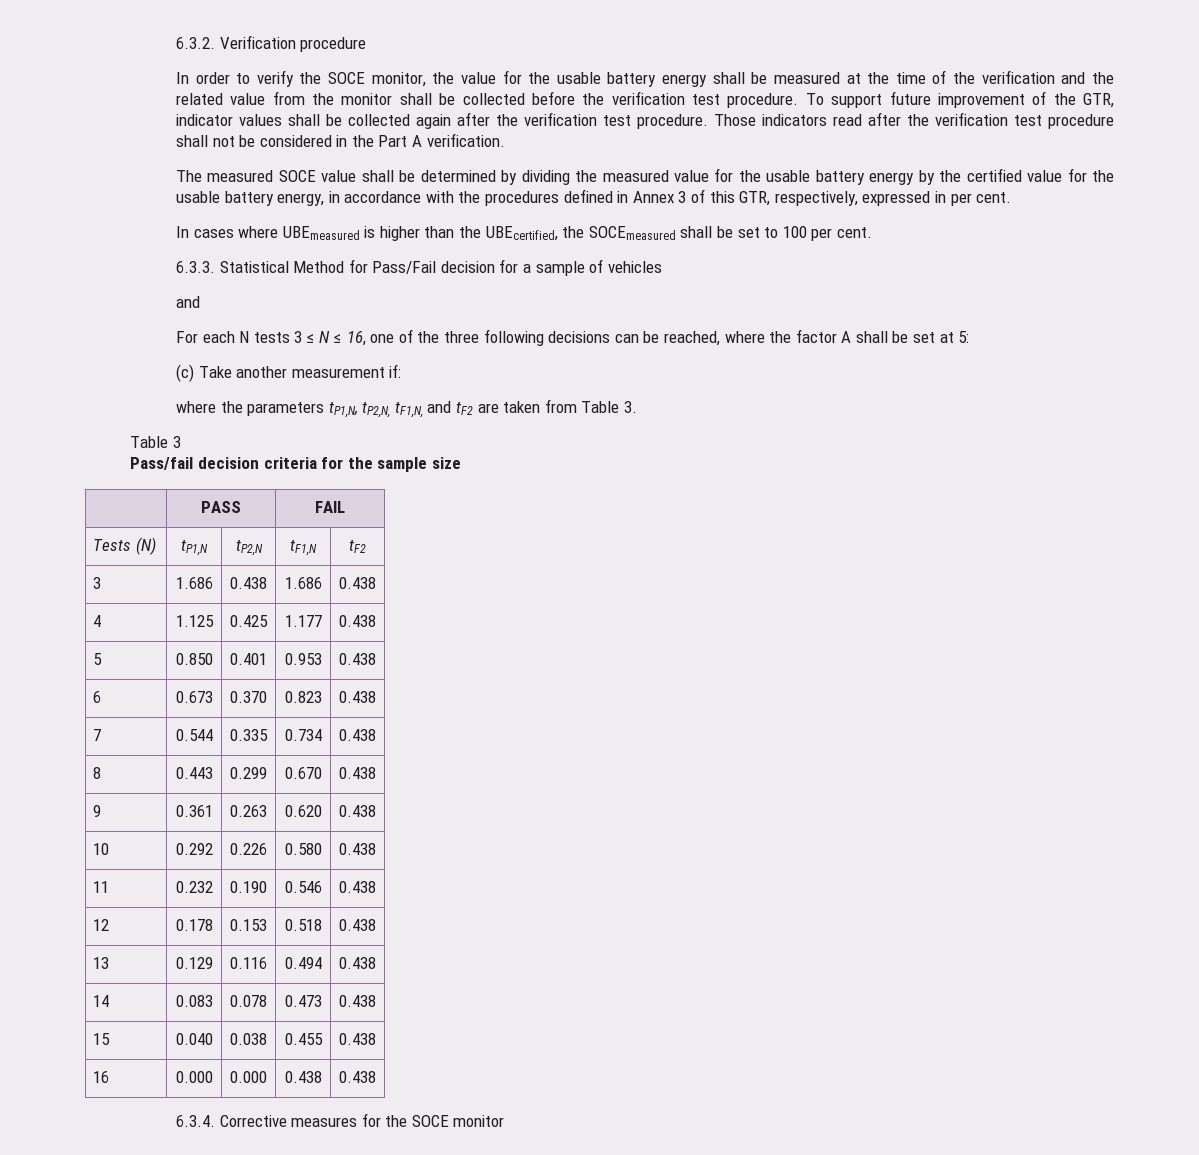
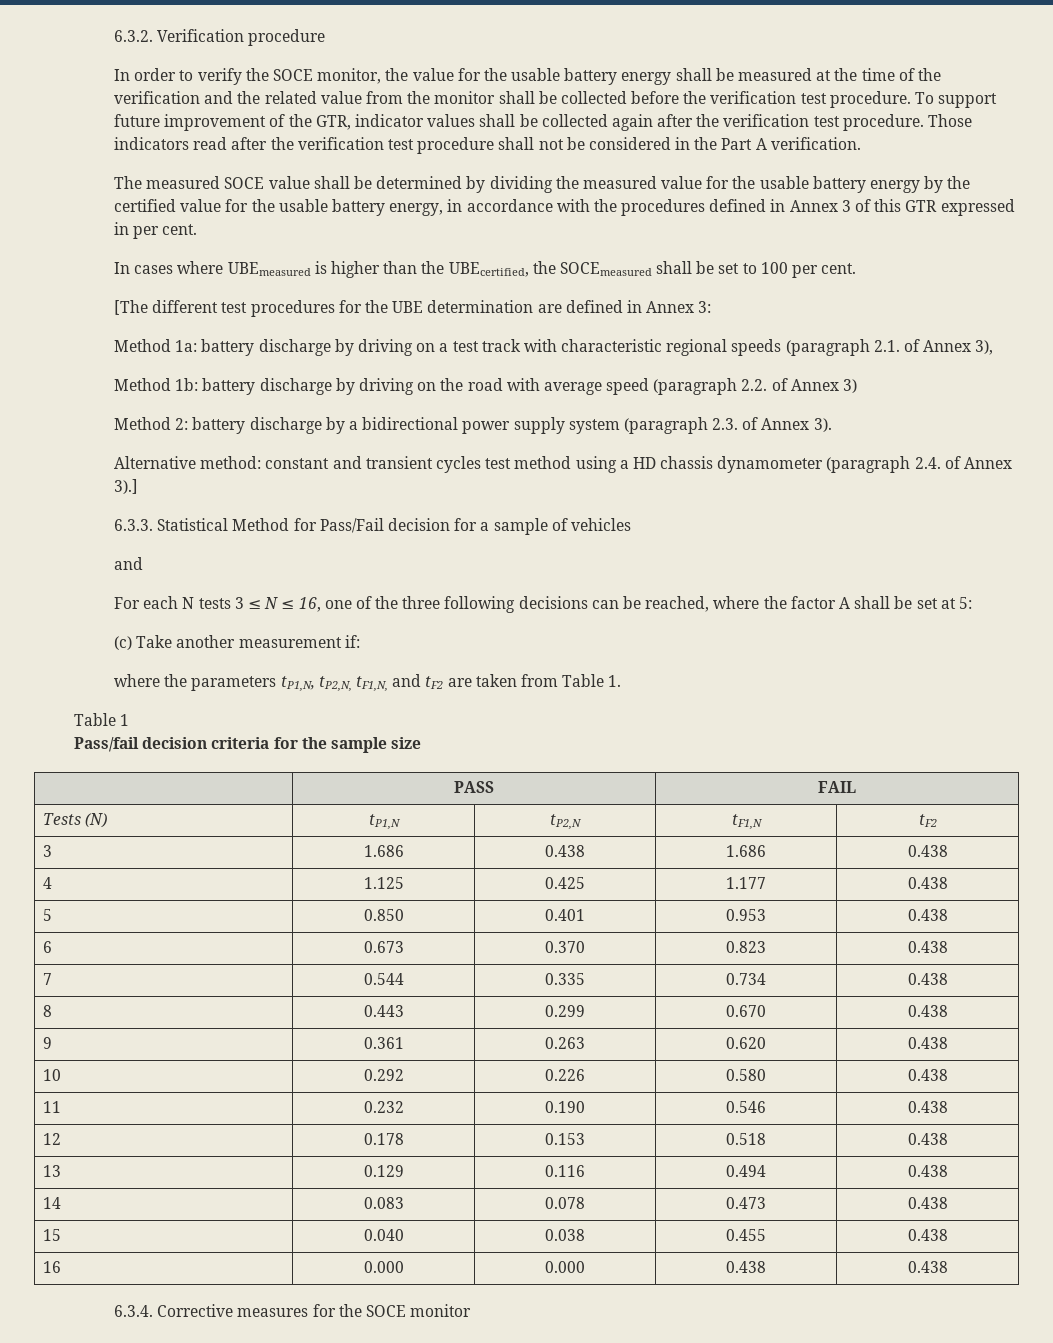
[739,191,858,206] GTR, respectively, -> [905,200,938,212] GTR
(872, 232) none -> [114,300,712,317] [114,339,994,356] [114,378,858,395] [114,417,832,434] [114,456,1013,473] [114,479,139,494] // [The different test procedures for the UBE determination are defined in Annex 3: // Method 1a: battery discharge by driving on a test track with characteristic regional speeds (paragraph 2.1. of Annex 3), // Method 1b: battery discharge by driving on the road with average speed (paragraph 2.2. of Annex 3) // Method 2: battery discharge by a bidirectional power supply system (paragraph 2.3. of Annex 3). // Alternative method: constant and transient cycles test method using a HD chassis dynamometer (paragraph 2.4. of Annex 3).]
[623,401,637,413] [130,436,182,448] 3. // Table 3 -> [608,675,622,687] [74,713,130,726] 1. // Table 1

